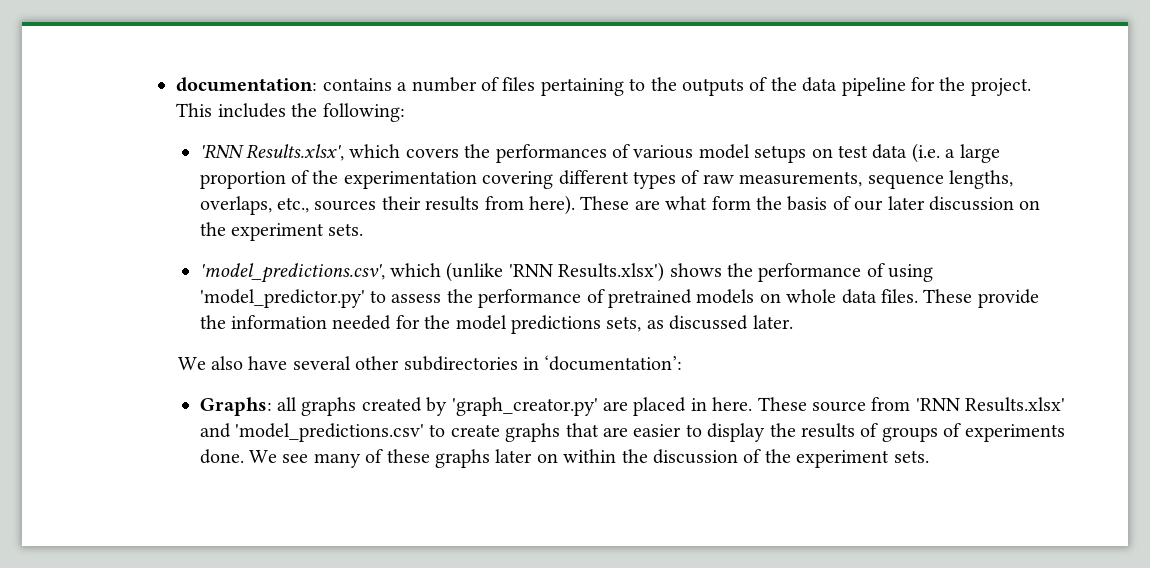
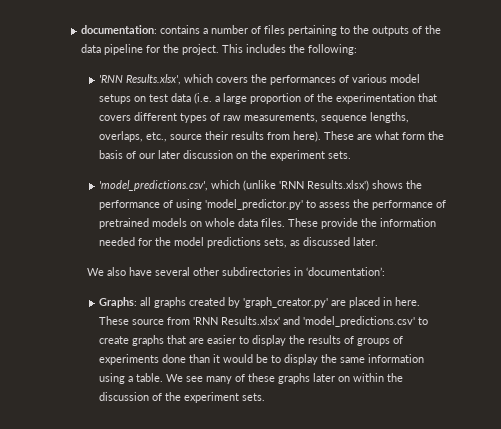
[482,171,554,189] covering -> [418,93,438,102] [99,115,132,121] that covers
[314,200,377,211] sources -> [170,134,203,140] source
[199,449,244,464] done. -> [162,354,425,365] [99,373,164,384] done than it would be to display the same information using a table.

